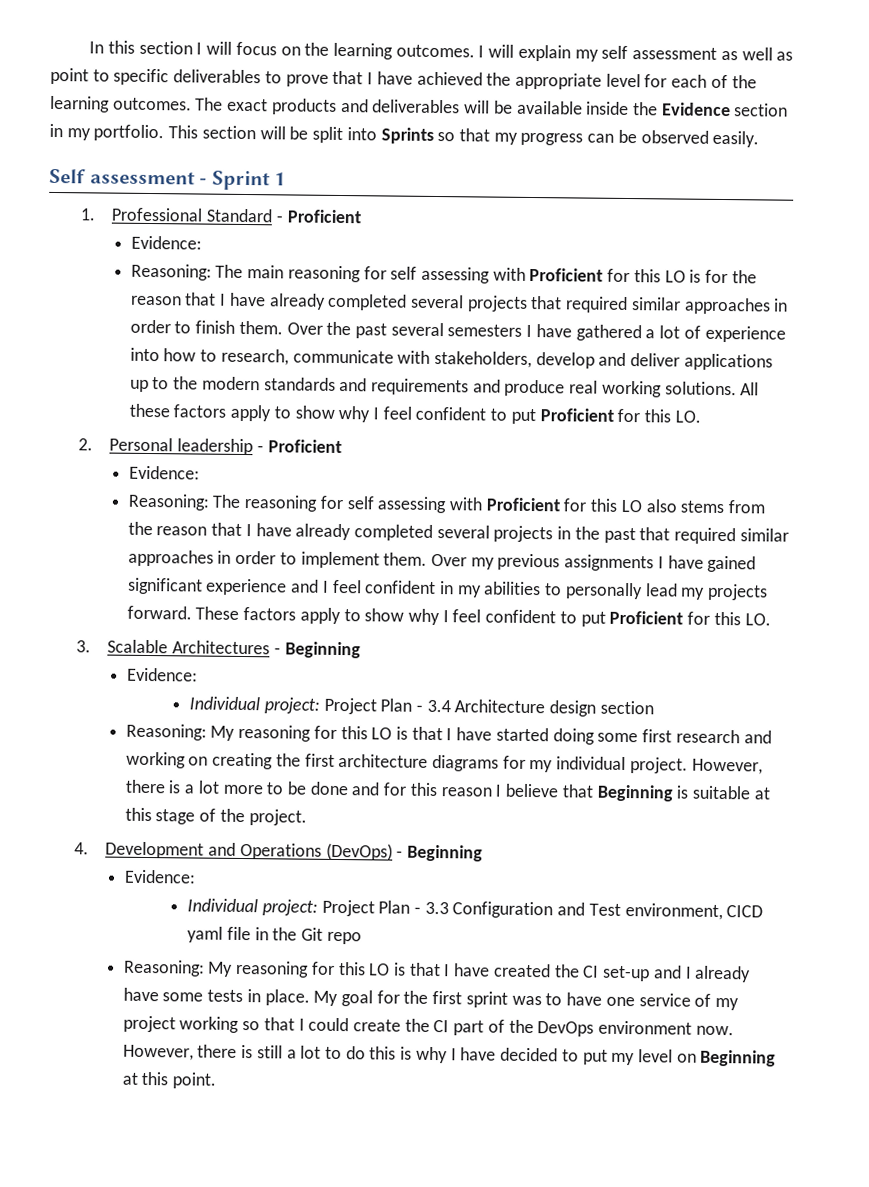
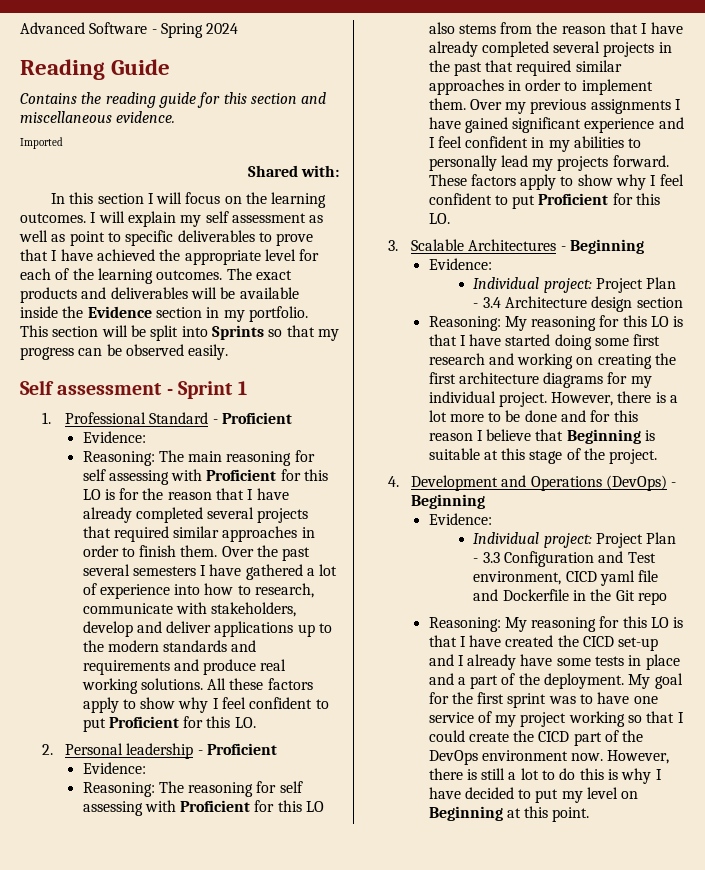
(89, 47) none -> [20,22,239,38] [20,59,171,80] [20,92,327,108] [20,111,176,123] [20,137,63,149] [247,165,339,177] Advanced Software - Spring 2024 // Reading Guide // Contains the reading guide for this section and miscellaneous evidence. // Imported // Shared with: //
(251, 933) none -> [473,589,569,601] and Dockerfile
[582,965,600,978] CI -> [583,636,615,647] CICD
[264,989,310,1006] place. -> [645,654,680,670] [428,673,625,689] place and a part of the deployment.
[433,1020,450,1033] CI -> [538,731,570,742] CICD

